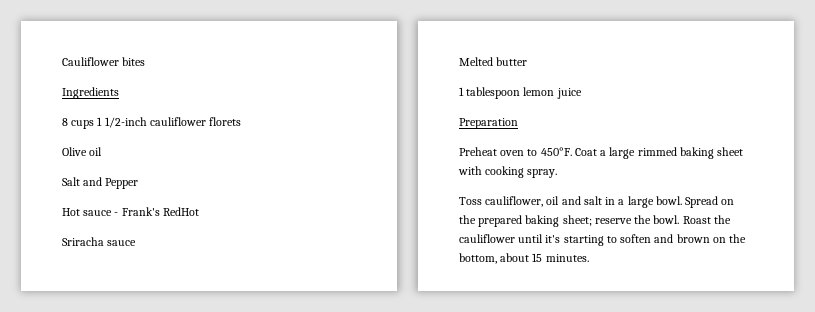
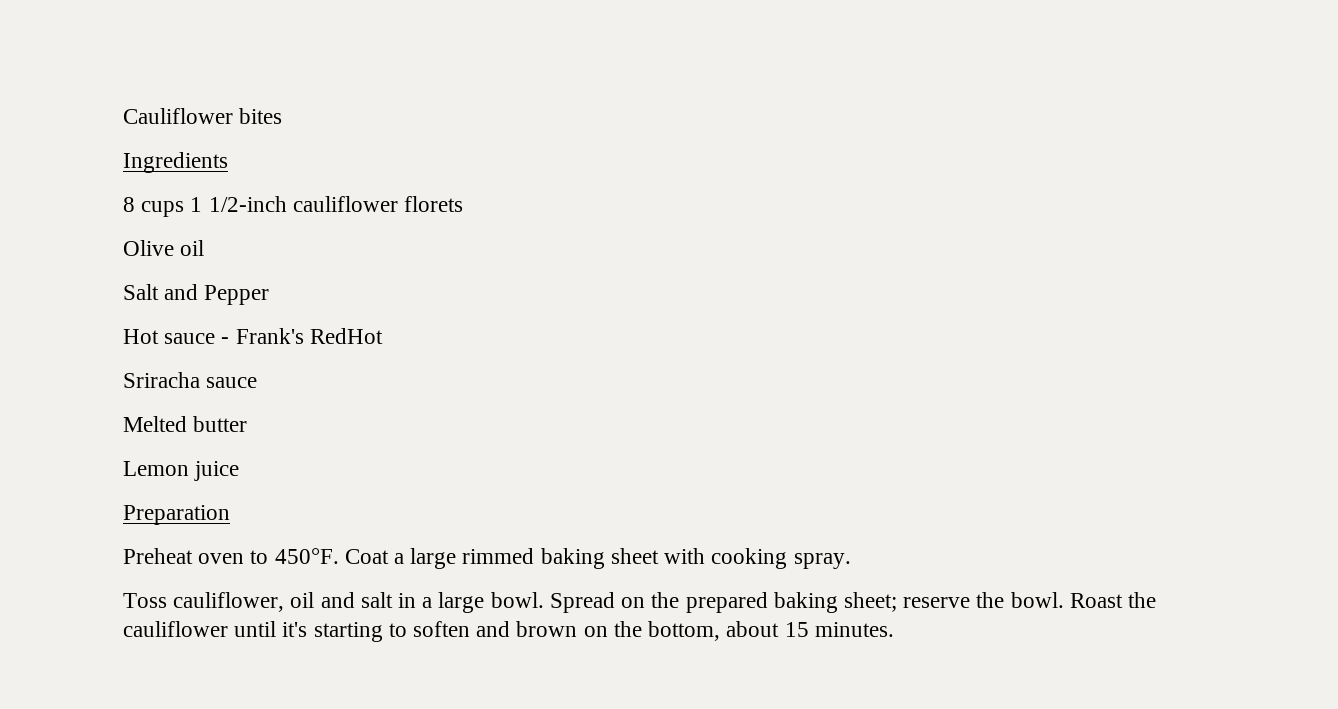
[459,87,555,99] 1 tablespoon lemon -> [123,461,189,476] Lemon

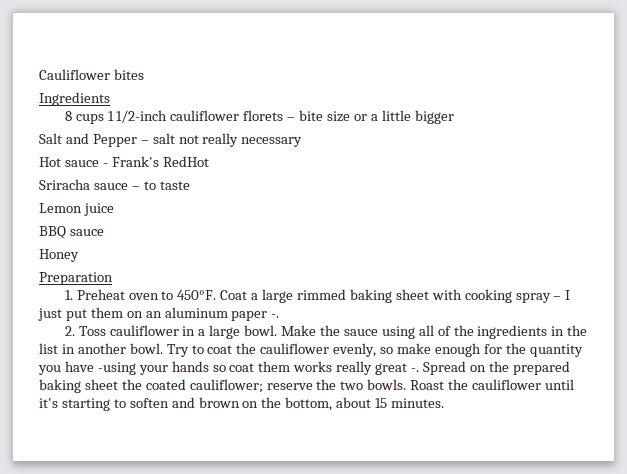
[123,240,205,256] [123,284,270,305] // Olive oil // Salt and Pepper -> [287,110,454,124] [39,133,303,147] – bite size or a little bigger // Salt and Pepper – salt not really necessary
[123,416,248,432] // Melted butter -> [131,181,190,190] – to taste
(240, 471) none -> [39,226,104,239] [39,249,79,262] // BBQ sauce // Honey
(230, 515) none -> [64,290,73,300] 1.
[793,553,851,569] [123,592,544,613] spray. // Toss cauliflower, oil and salt in a large bowl. -> [515,290,571,303] [38,307,280,321] [64,325,588,339] [39,343,583,357] [38,361,420,375] spray – I just put them on an aluminum paper -. // 2. Toss cauliflower in a large bowl. Make the sauce using all of the ingredients in the list in another bowl. Try to coat the cauliflower evenly, so make enough for the quantity you have -using your hands so coat them works really great -.
[843,592,1064,612] sheet; reserve the bowl. -> [84,379,407,393] sheet the coated cauliflower; reserve the two bowls.

